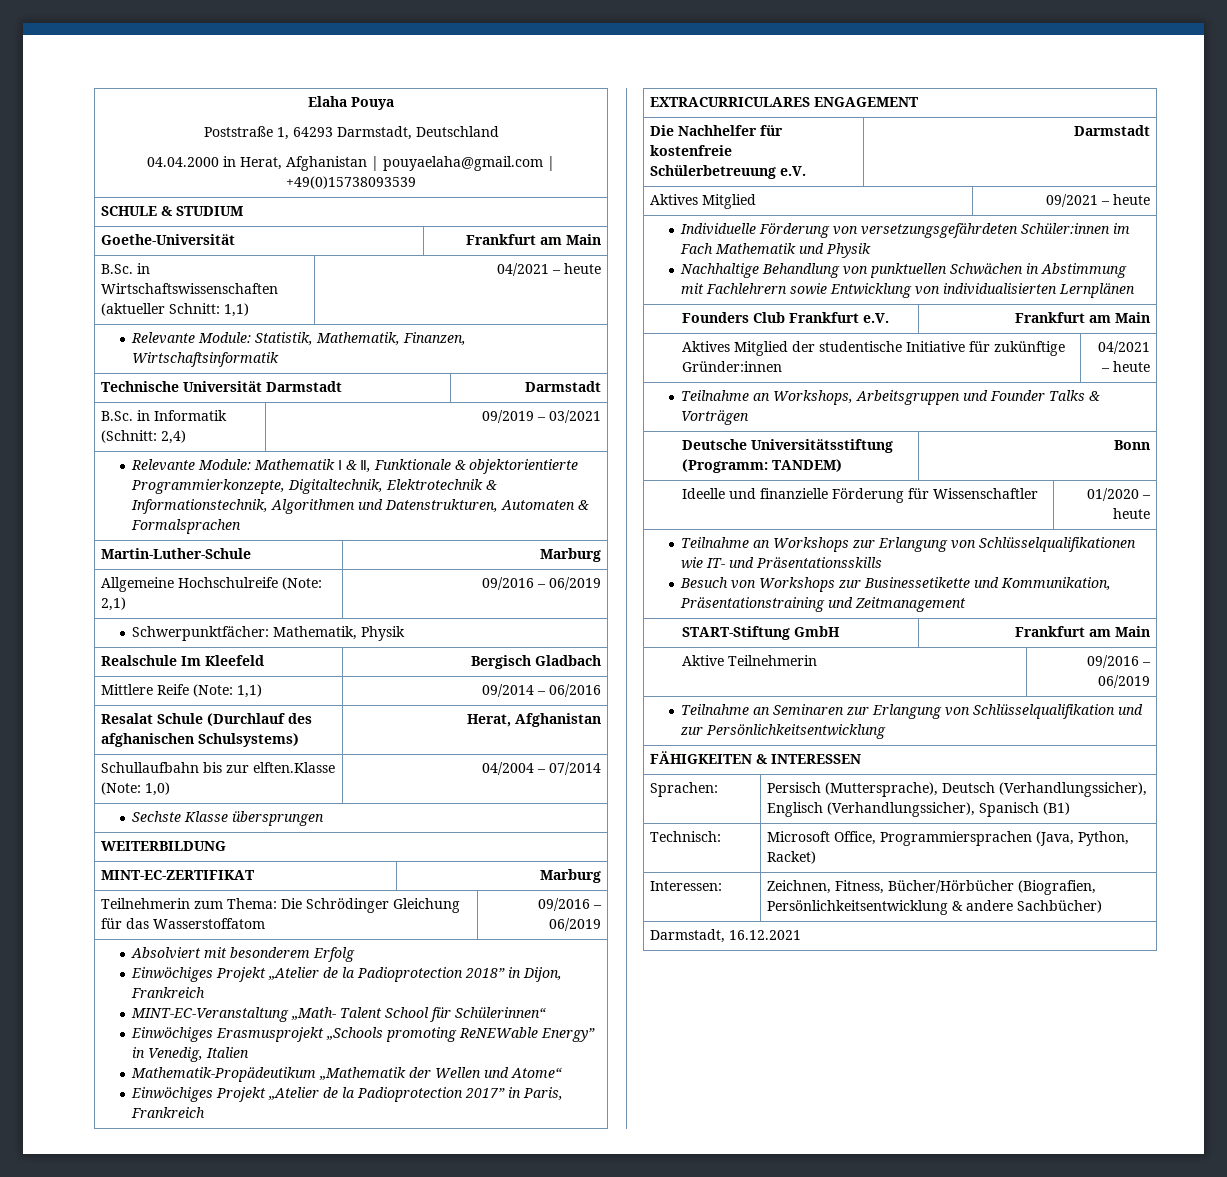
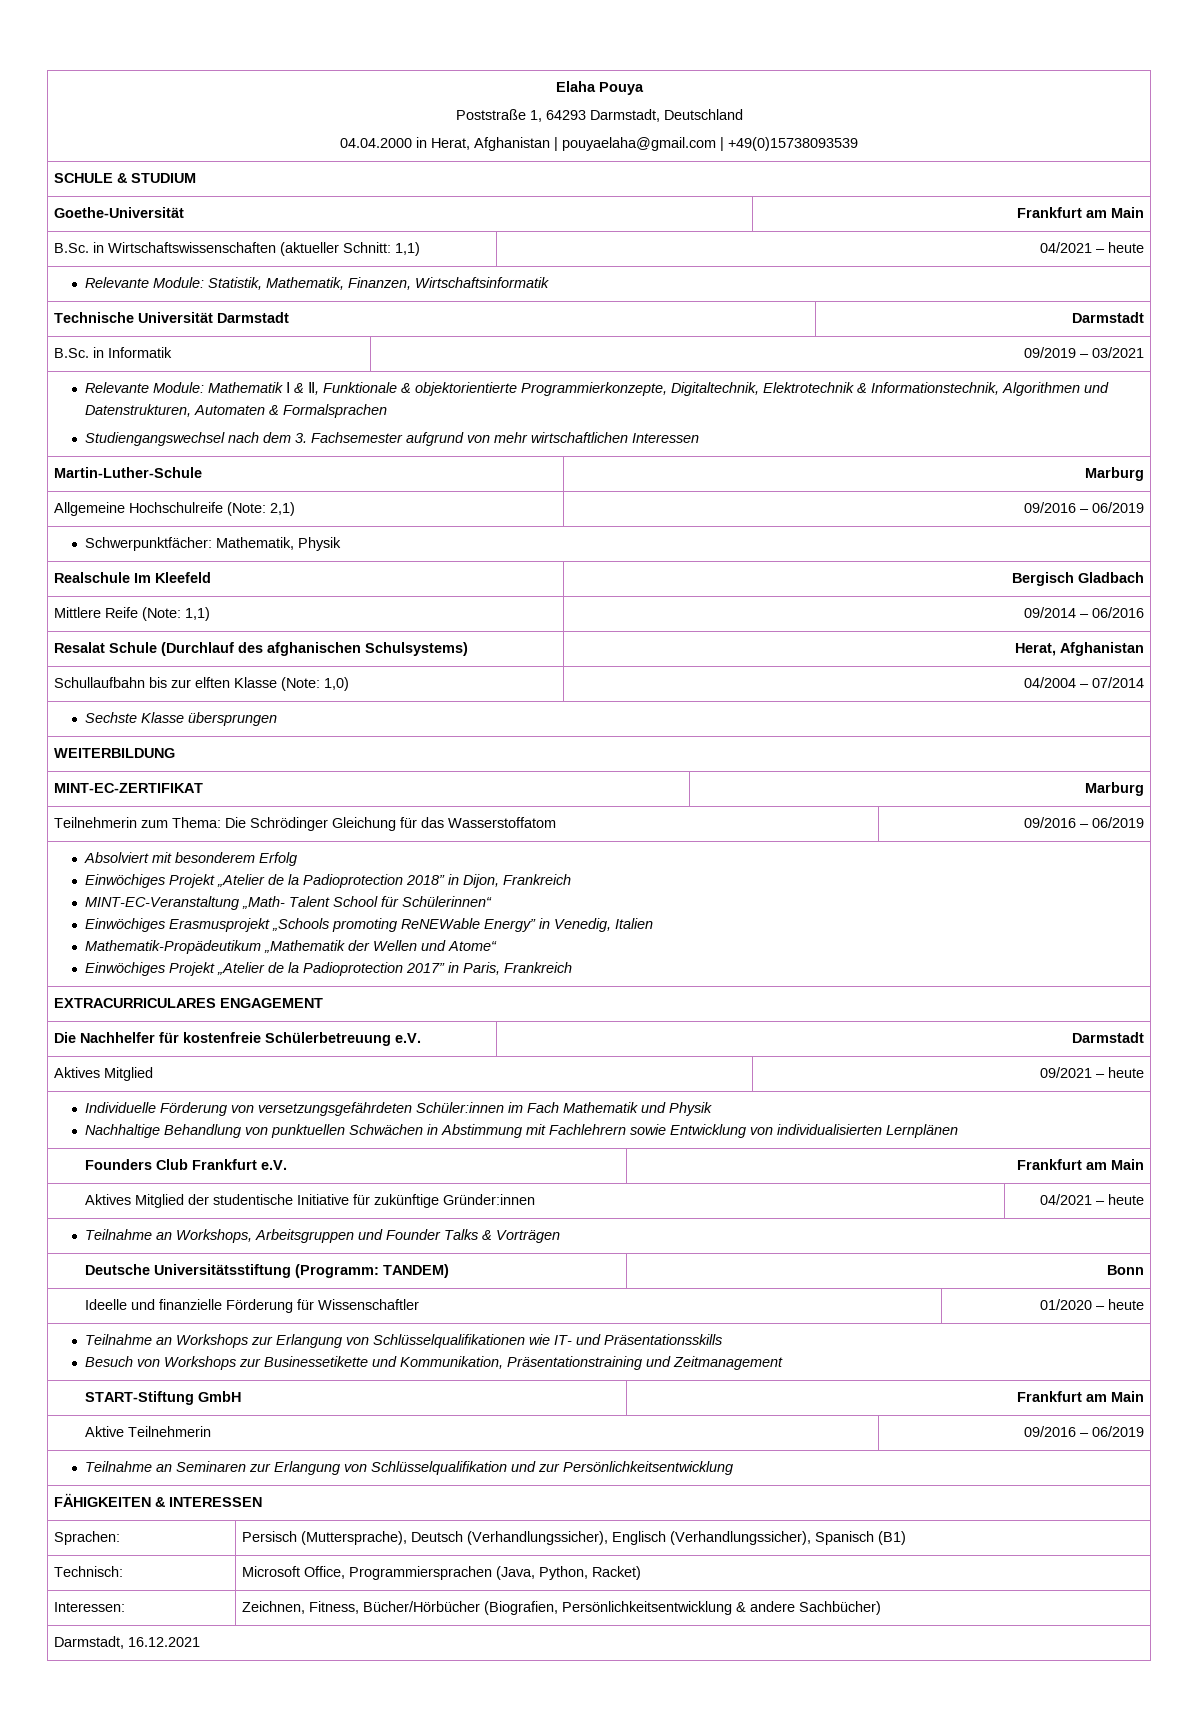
[101,430,187,444] (Schnitt: 2,4) -> (173, 352) none
(242, 526) none -> [85,432,700,446] // Studiengangswechsel nach dem 3. Fachsemester aufgrund von mehr wirtschaftlichen Interessen
[253,762,336,773] elften.Klasse -> [195,677,278,688] elften Klasse

